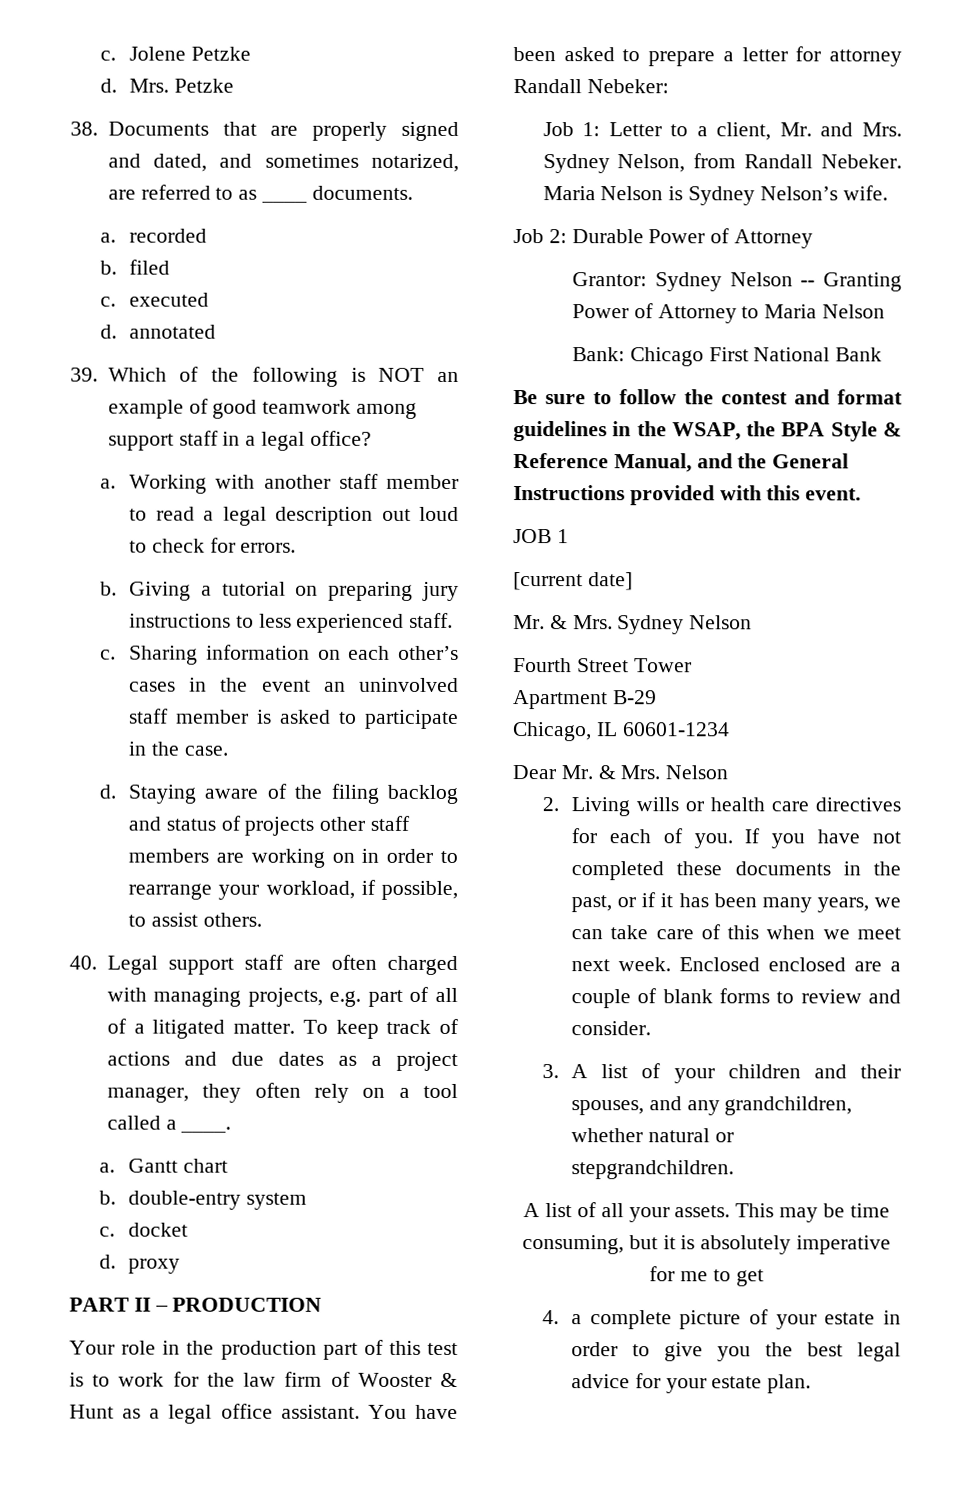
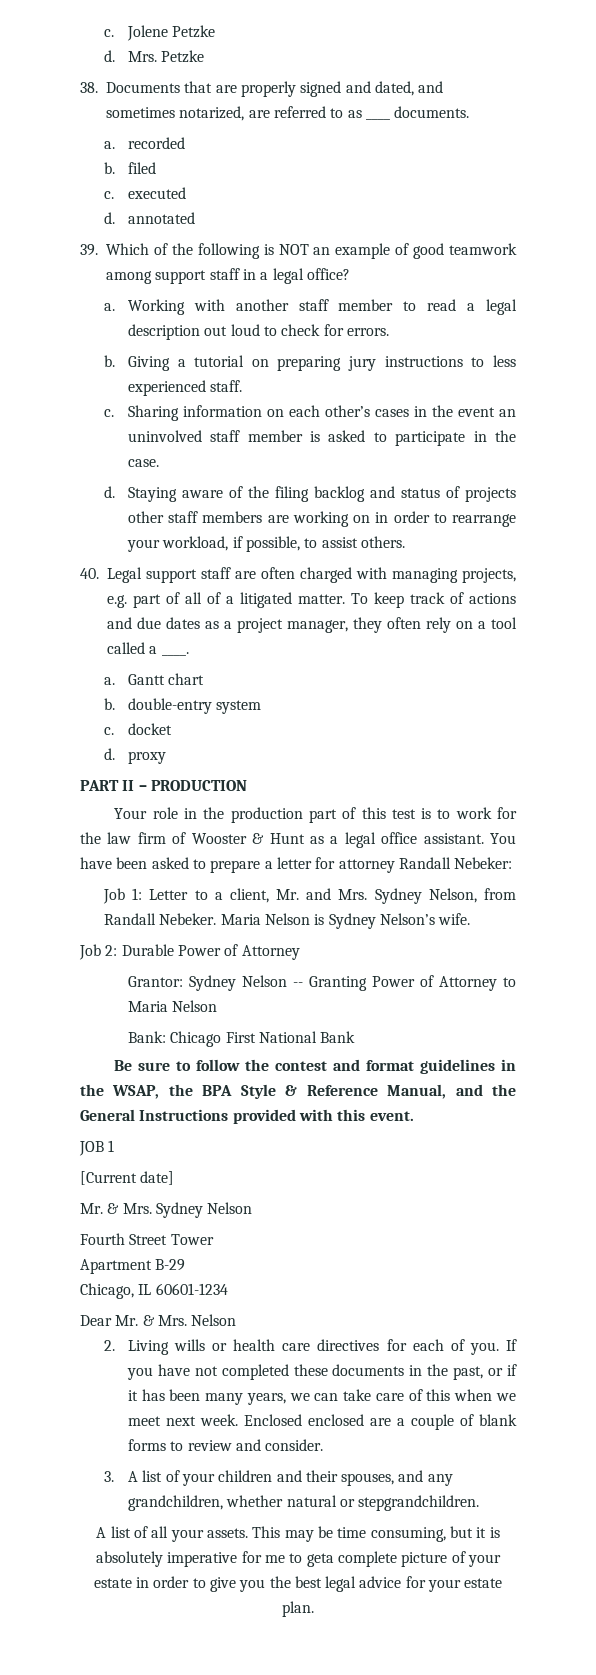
[513,572,583,591] [current -> [80,1171,137,1185] [Current
[735,1269,764,1287] [541,1310,583,1325] get // 4. a -> [306,1553,334,1567] geta

